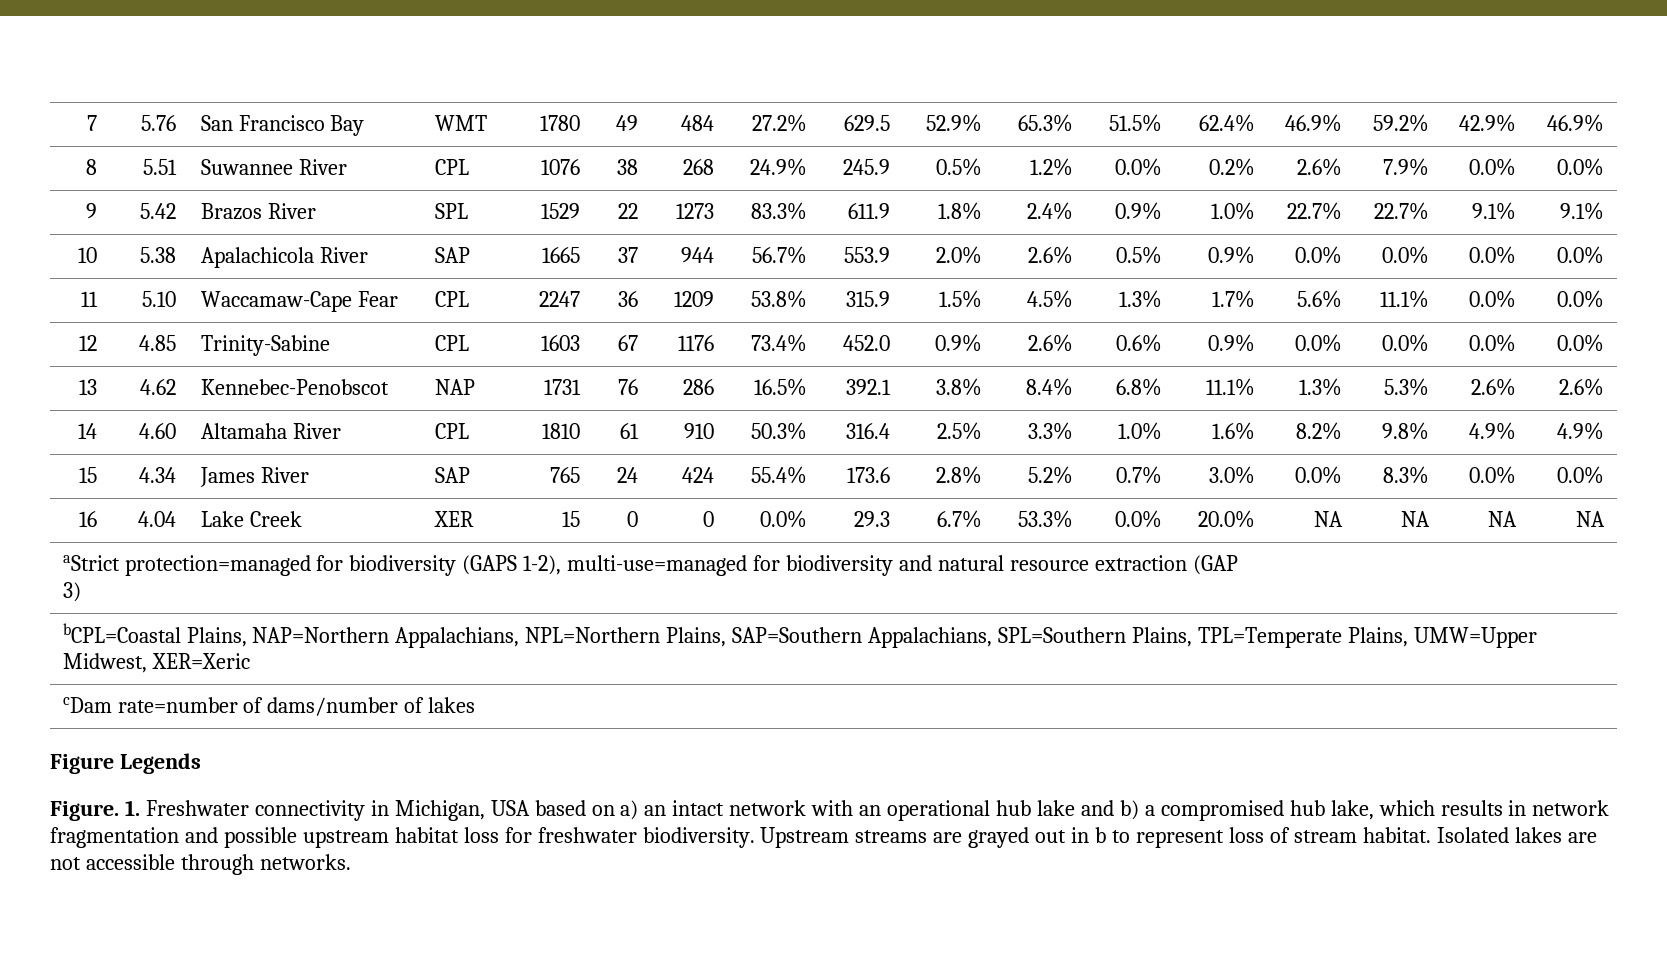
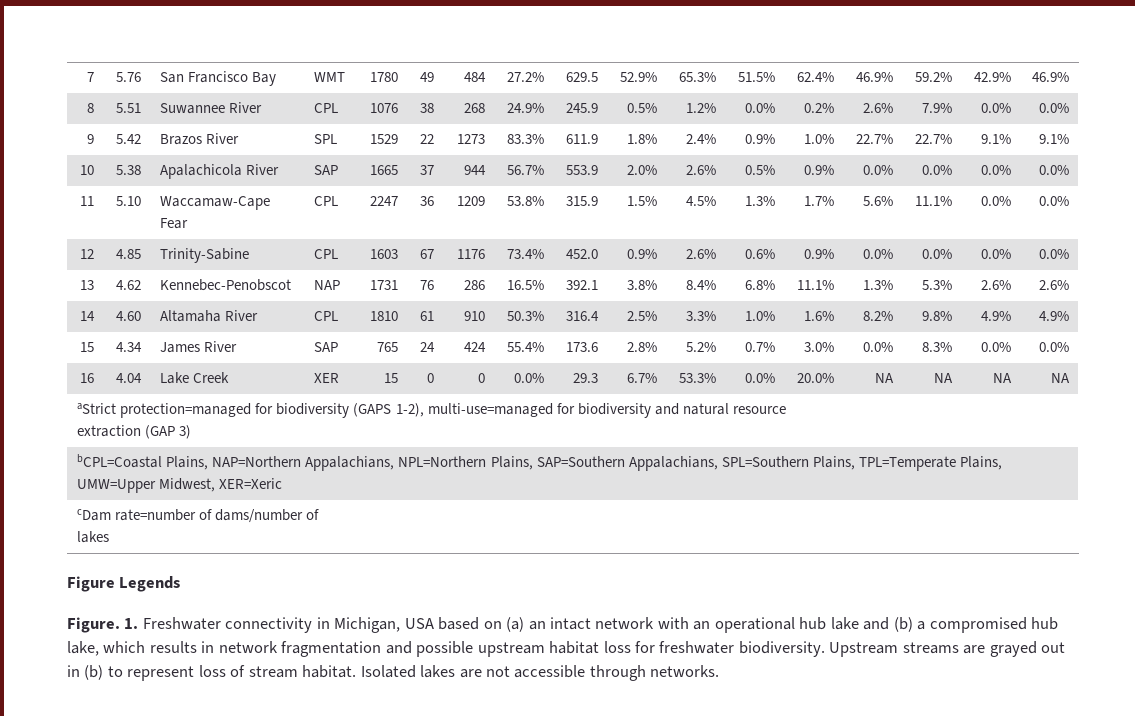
[620,800,639,820] a) -> [506,617,525,632] (a)
[1119,800,1139,820] b) -> [893,617,913,632] (b)
[1095,827,1107,843] b -> [84,665,104,680] (b)

